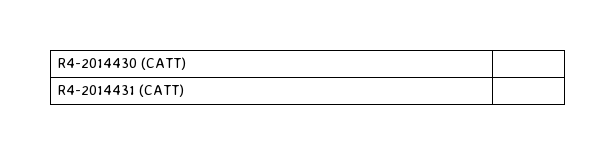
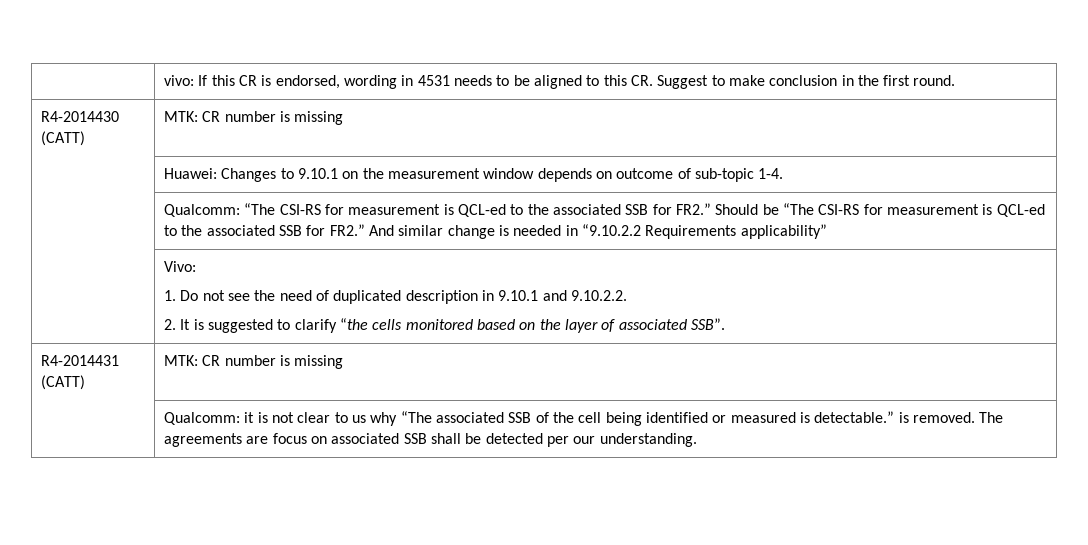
[58,57,187,70] [58,84,185,97] R4-2014430 (CATT) | // R4-2014431 (CATT) | -> [164,75,956,89] [41,111,120,122] [41,131,86,146] [164,111,344,125] [164,168,784,182] [164,203,1045,217] [164,224,827,239] [164,261,197,272] [164,290,627,304] [164,318,725,333] [41,355,120,366] [41,375,86,390] [164,355,344,369] [164,411,1004,426] [164,433,697,447] | vivo: If this CR is endorsed, wording in 4531 needs to be aligned to this CR. Suggest to make conclusion in the first round. // R4-2014430 (CATT) | MTK: CR number is missing // | Huawei: Changes to 9.10.1 on the measurement window depends on outcome of sub-topic 1-4. // | Qualcomm: “The CSI-RS for measurement is QCL-ed to the associated SSB for FR2.” Should be “The CSI-RS for measurement is QCL-ed to the associated SSB for FR2.” And similar change is needed in “9.10.2.2 Requirements applicability” // | Vivo: // 1. Do not see the need of duplicated description in 9.10.1 and 9.10.2.2. // 2. It is suggested to clarify “the cells monitored based on the layer of associated SSB”. // R4-2014431 (CATT) | MTK: CR number is missing // | Qualcomm: it is not clear to us why “The associated SSB of the cell being identified or measured is detectable.” is removed. The agreements are focus on associated SSB shall be detected per our understanding.

